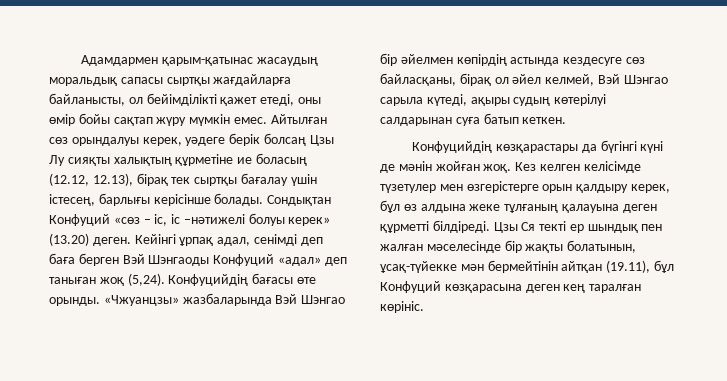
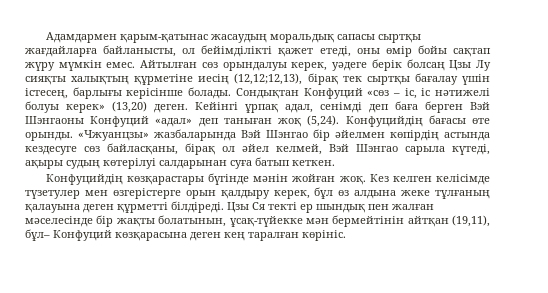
[237,153,307,166] [49,173,133,186] ие боласың (12.12, 12.13), -> [198,73,303,85] иесің (12,12;12,13),
[183,214,245,224] –нәтижелі -> [434,88,490,96] нәтижелі
[49,233,89,246] (13.20) -> [112,101,147,113] (13,20)
[148,255,210,266] Шэнгаоды -> [25,116,84,124] Шэнгаоны
[581,140,664,153] [380,164,395,173] да бүгінгі күні де -> [208,173,250,185] бүгінде
[606,260,674,273] (19.11), бұл -> [452,215,490,227] [25,229,50,241] (19,11), бұл–

